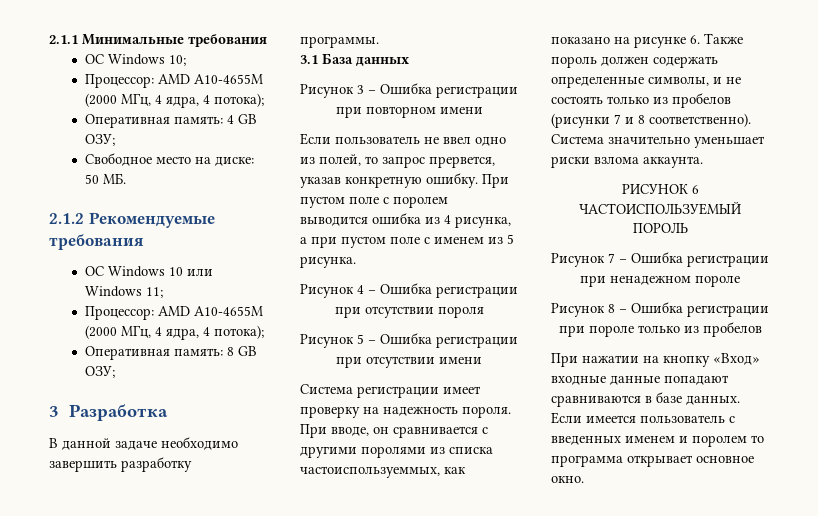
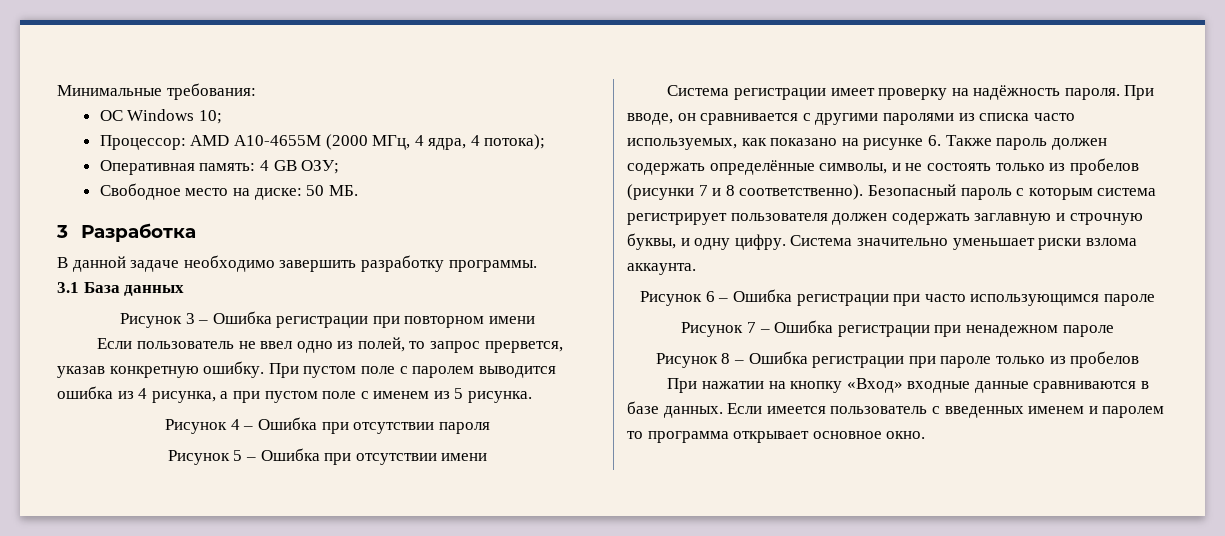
[49,34,267,47] 2.1.1 Минимальные требования -> [57,83,256,100] Минимальные требования:
[49,212,215,228] [49,234,144,250] [85,266,214,277] [85,286,164,298] [85,306,264,320] [85,325,265,340] [85,346,258,360] [85,366,116,378] // 2.1.2 Рекомендуемые требования // ОС Windows 10 или Windows 11; // Процессор: AMD A10-4655M (2000 МГц, 4 ядра, 4 потока); // Оперативная память: 8 GB ОЗУ; -> (358, 190) none
[393,196,448,208] поролем -> [412,366,475,378] паролем
[436,286,518,298] [334,306,484,318] регистрации при отсутствии пороля -> [321,422,490,434] при отсутствии пароля
[436,336,518,348] регистрации -> (320, 454) none
[383,406,511,418] надежность пороля. -> [973,85,1120,100] надёжность пароля.
[361,446,426,458] поролями -> [882,113,954,125] паролями
[300,466,440,478] частоиспользуеммых, -> [1033,113,1075,121] [627,138,737,150] часто используемых,
[551,56,718,68] [551,76,644,88] пороль должен содержать определенные -> [996,138,1107,150] [627,160,815,175] пароль должен содержать определённые
(751, 120) none -> [867,184,1157,200] [627,213,1143,225] [627,233,786,250] Безопасный пароль с которым система регистрирует пользователя должен содержать заглавную и строчную буквы, и одну цифру.
[621,184,699,194] [579,201,742,215] [632,222,688,233] РИСУНОК 6 ЧАСТОИСПОЛЬЗУЕМЫЙ ПОРОЛЬ -> [640,289,1155,306] Рисунок 6 – Ошибка регистрации при часто использующимся пароле
[695,275,740,287] пороле -> [1062,325,1114,337] пароле
[588,325,634,337] пороле -> [940,356,992,368] пароле
[664,375,729,385] попадают -> (1029, 387) none
[692,435,747,447] поролем -> [1102,406,1165,418] паролем

